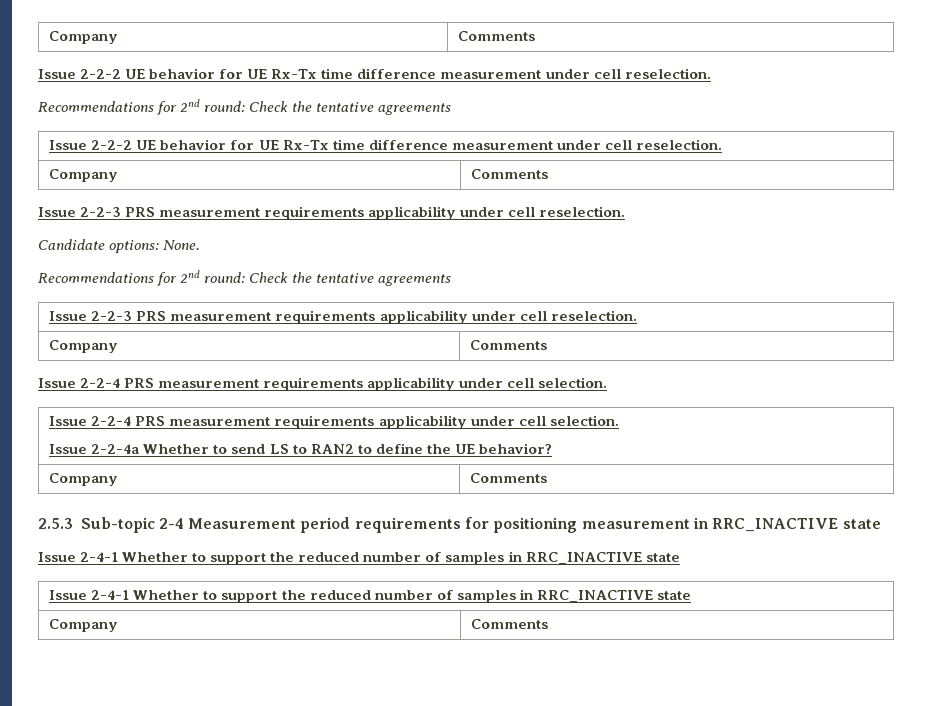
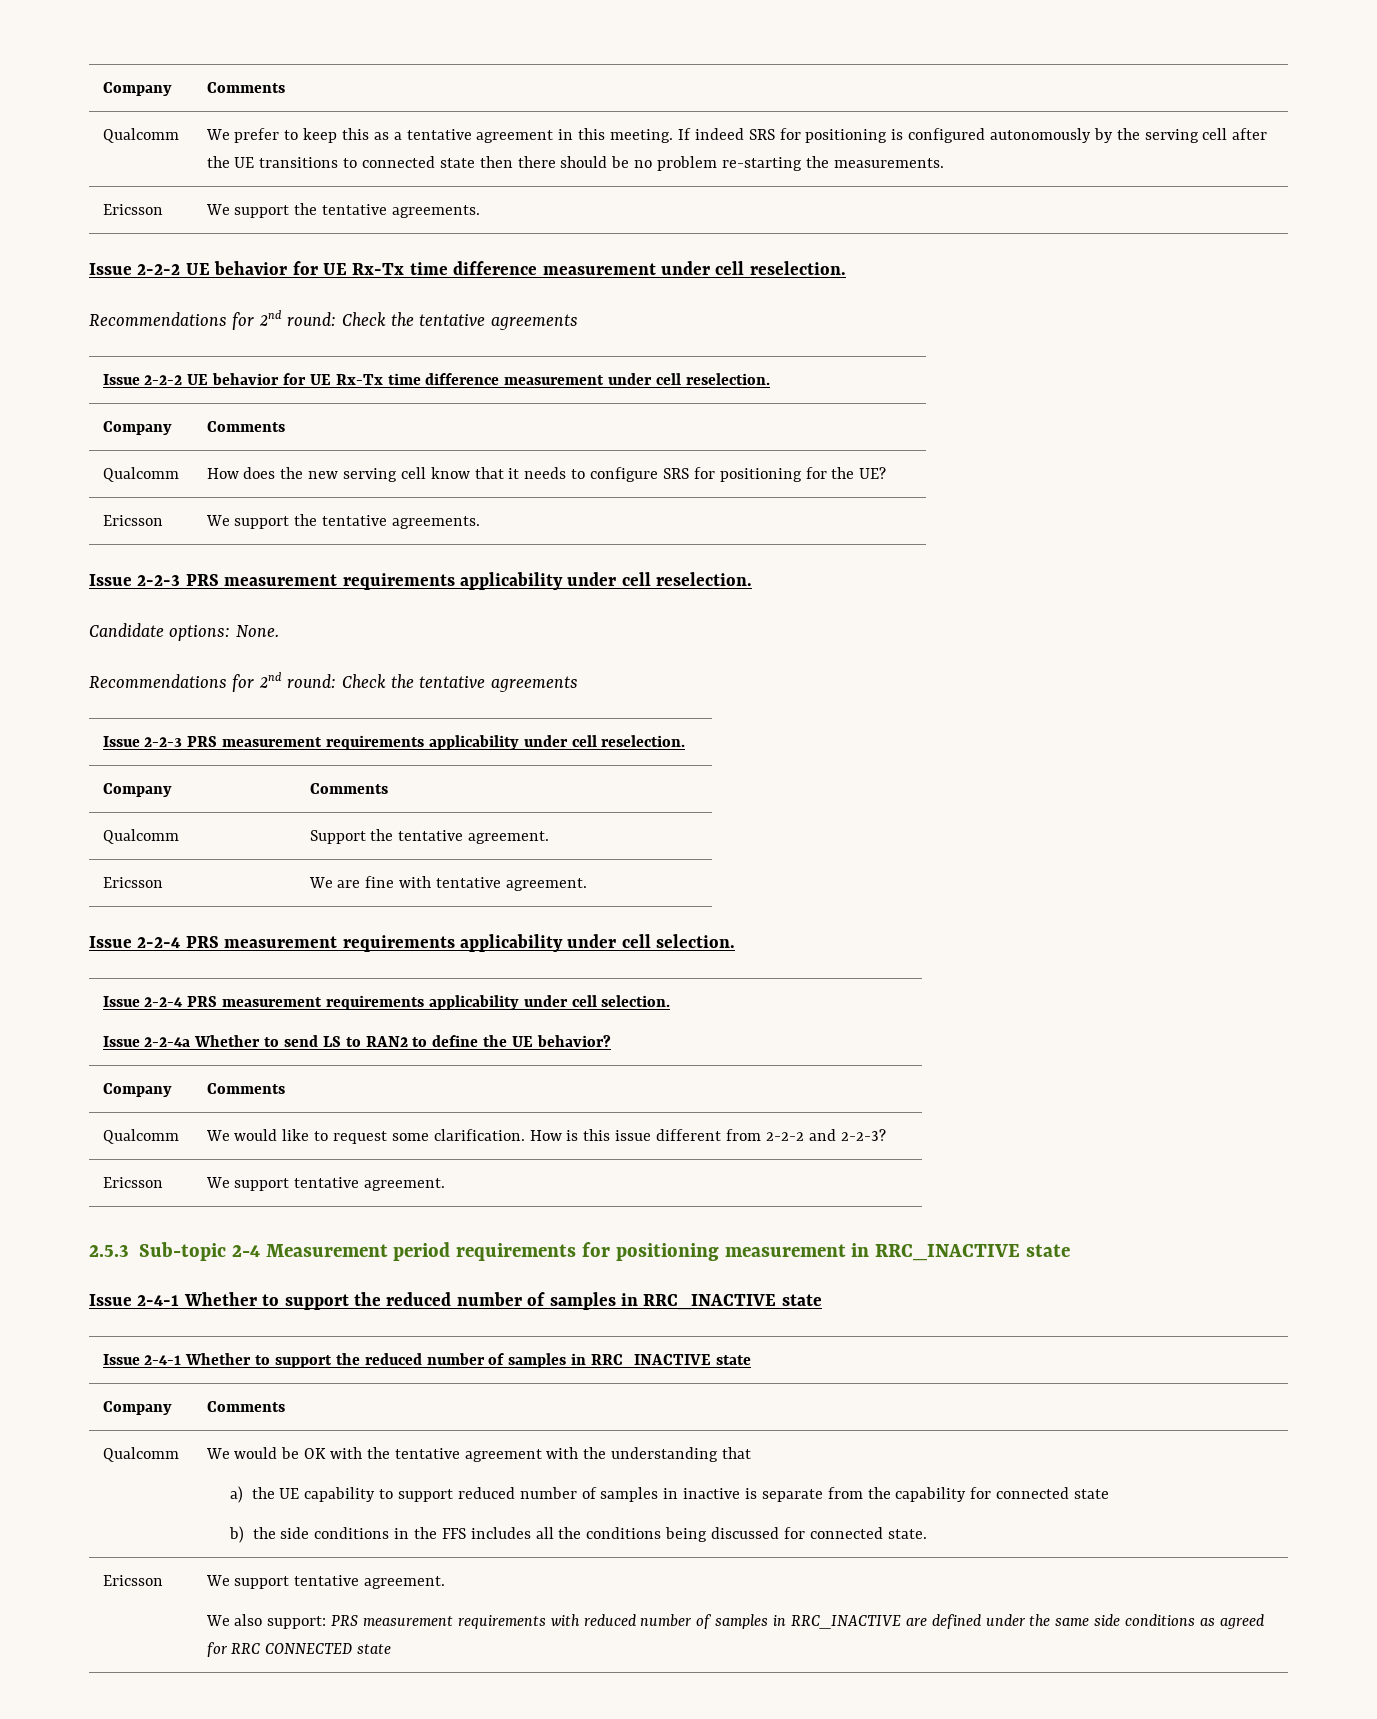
[49,31,119,44] [458,31,536,41] Company | Comments -> [102,82,172,96] [206,82,285,93] [102,128,179,143] [205,128,1268,143] [206,156,944,171] [102,204,163,215] [205,203,481,218] Company | Comments // Qualcomm | We prefer to keep this as a tentative agreement in this meeting. If indeed SRS for positioning is configured autonomously by the serving cell after the UE transitions to connected state then there should be no problem re-starting the measurements. // Ericsson | We support the tentative agreements.
(549, 174) none -> [102,467,179,482] [206,467,887,482] [102,515,163,526] [205,514,481,529] // Qualcomm | How does the new serving cell know that it needs to configure SRS for positioning for the UE? // Ericsson | We support the tentative agreements.
(548, 345) none -> [102,829,179,844] [309,829,550,844] [102,877,163,888] [308,876,587,891] // Qualcomm | Support the tentative agreement. // Ericsson | We are fine with tentative agreement.
(548, 478) none -> [102,1129,179,1144] [205,1129,886,1144] [102,1177,163,1188] [205,1177,446,1191] // Qualcomm | We would like to request some clarification. How is this issue different from 2-2-2 and 2-2-3? // Ericsson | We support tentative agreement.
(549, 624) none -> [102,1447,179,1462] [205,1447,752,1462] [229,1486,1110,1503] [228,1526,927,1543] [102,1575,163,1586] [205,1575,446,1589] [205,1614,1265,1629] [206,1642,392,1657] // Qualcomm | We would be OK with the tentative agreement with the understanding that // a) the UE capability to support reduced number of samples in inactive is separate from the capability for connected state // b) the side conditions in the FFS includes all the conditions being discussed for connected state. // Ericsson | We support tentative agreement. // We also support: PRS measurement requirements with reduced number of samples in RRC_INACTIVE are defined under the same side conditions as agreed for RRC CONNECTED state

